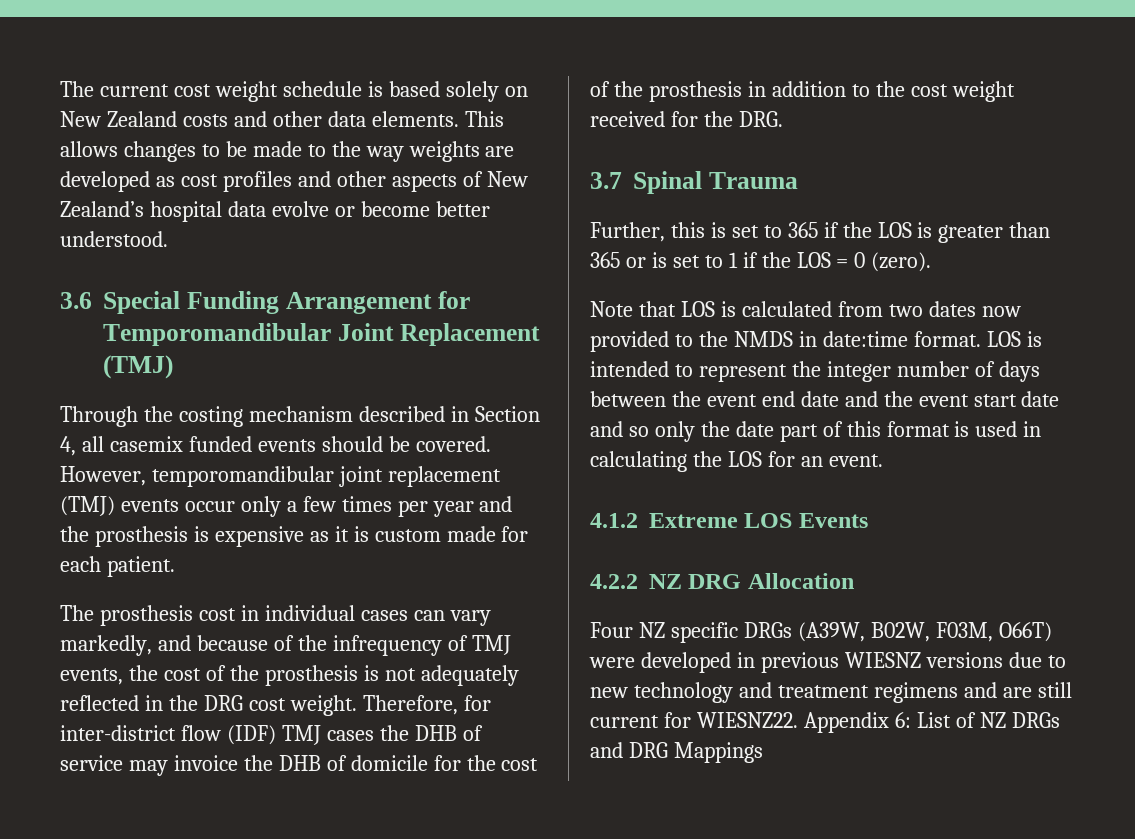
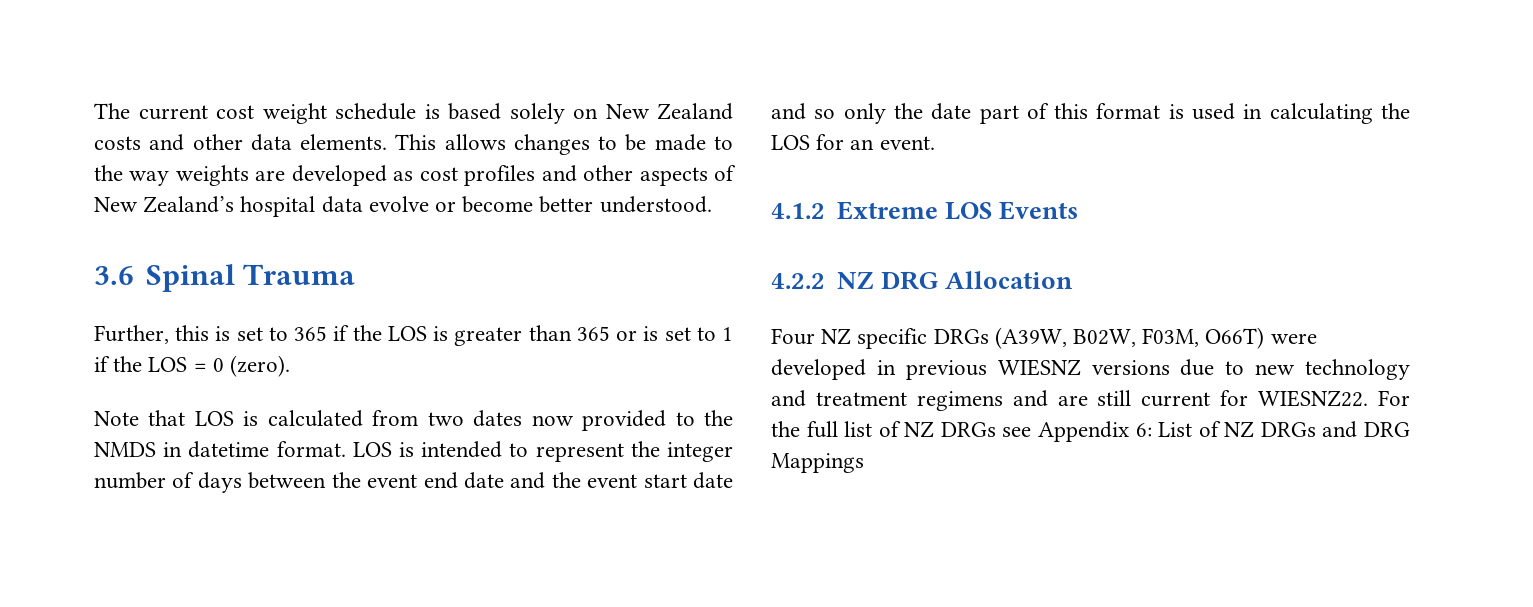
[103,291,470,314] [103,323,540,346] [103,355,173,379] [60,406,540,427] [60,436,491,456] [60,466,501,487] [60,496,513,517] [60,526,529,547] [60,556,175,577] [60,605,491,626] [60,635,511,656] [60,665,519,686] [60,695,491,716] [60,725,483,745] [60,755,539,776] [590,81,1015,102] [590,111,783,127] [590,172,622,189] Special Funding Arrangement for Temporomandibular Joint Replacement (TMJ) // Through the costing mechanism described in Section 4, all casemix funded events should be covered. However, temporomandibular joint replacement (TMJ) events occur only a few times per year and the prosthesis is expensive as it is custom made for each patient. // The prosthesis cost in individual cases can vary markedly, and because of the infrequency of TMJ events, the cost of the prosthesis is not adequately reflected in the DRG cost weight. Therefore, for inter-district flow (IDF) TMJ cases the DHB of service may invoice the DHB of domicile for the cost of the prosthesis in addition to the cost weight received for the DRG. // 3.7 -> (134, 275) none
[822,331,908,347] date:time -> [188,441,270,458] datetime
(798, 720) none -> [1378,390,1410,406] [771,421,1032,438] For the full list of NZ DRGs see

